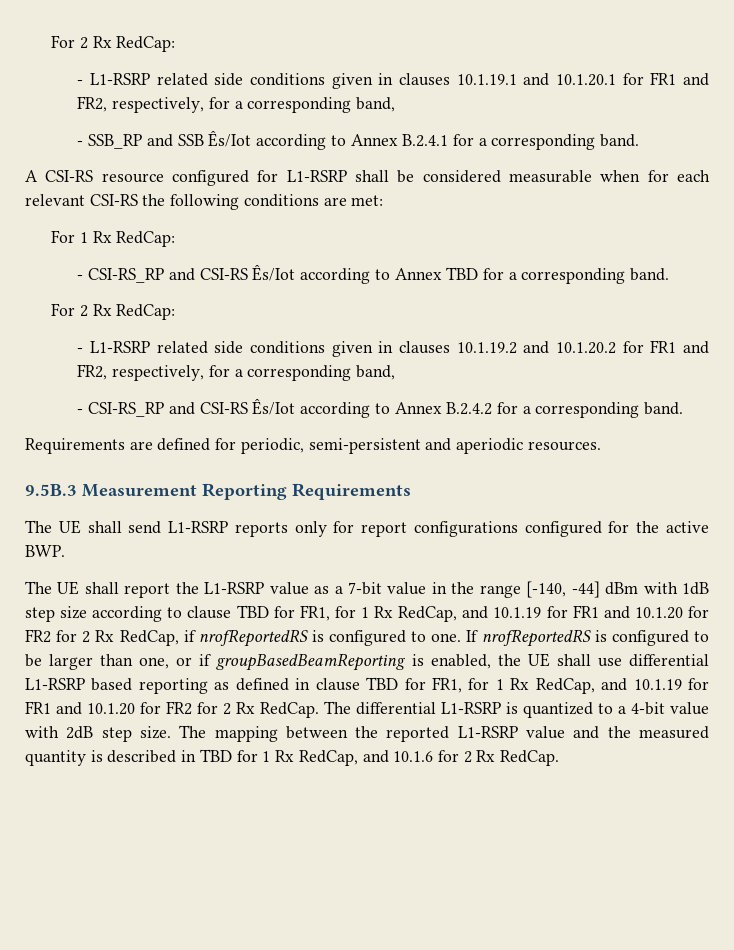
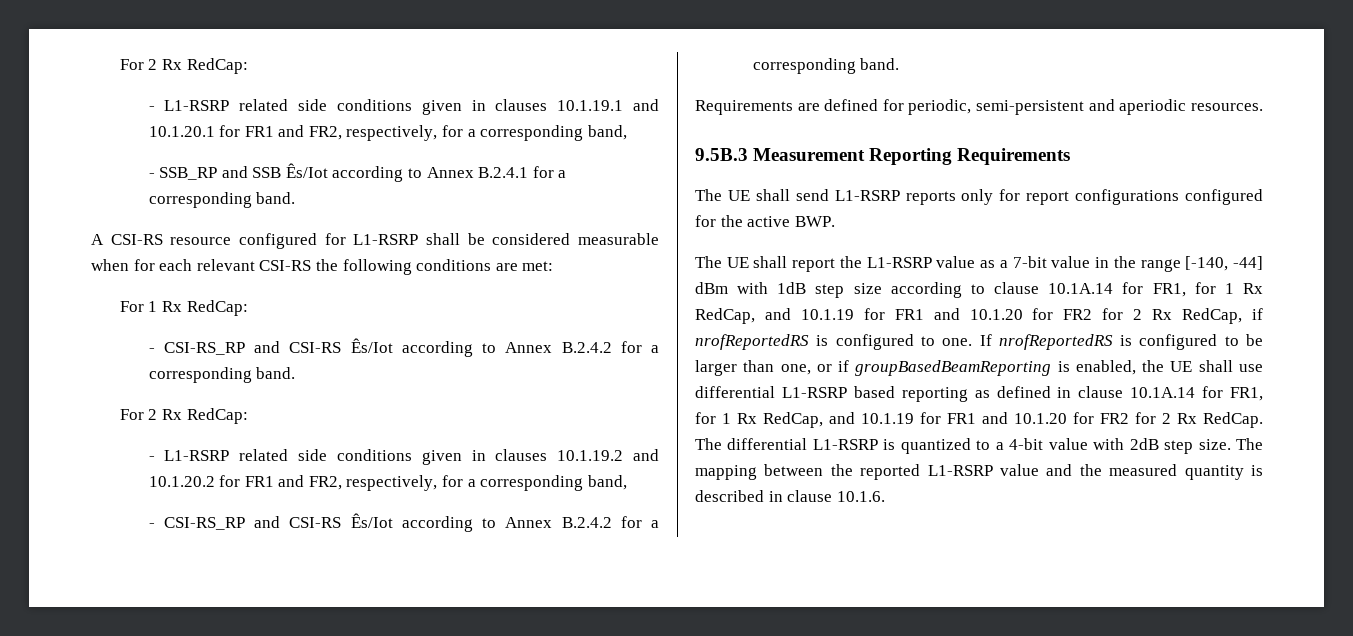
[446,267,479,280] TBD -> [561,342,612,353] B.2.4.2
[236,605,269,618] TBD -> [1048,283,1114,294] 10.1A.14
[366,677,399,690] TBD -> [1130,387,1196,398] 10.1A.14
[199,749,560,766] TBD for 1 Rx RedCap, and 10.1.6 for 2 Rx RedCap. -> [787,490,885,502] clause 10.1.6.

